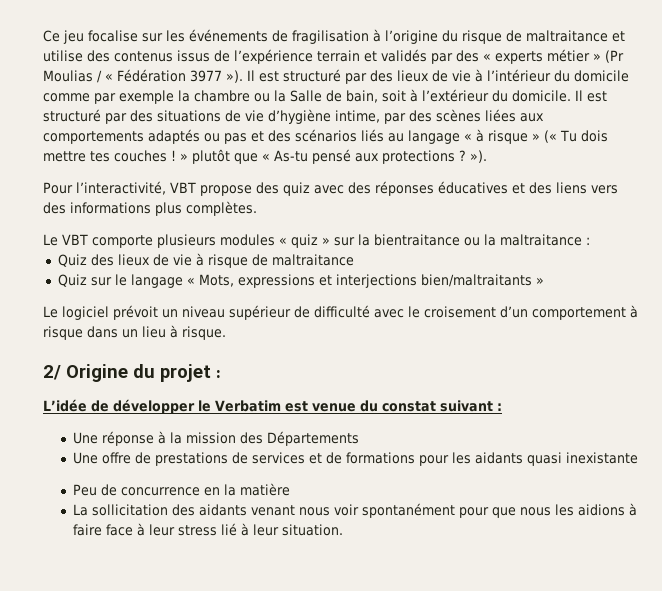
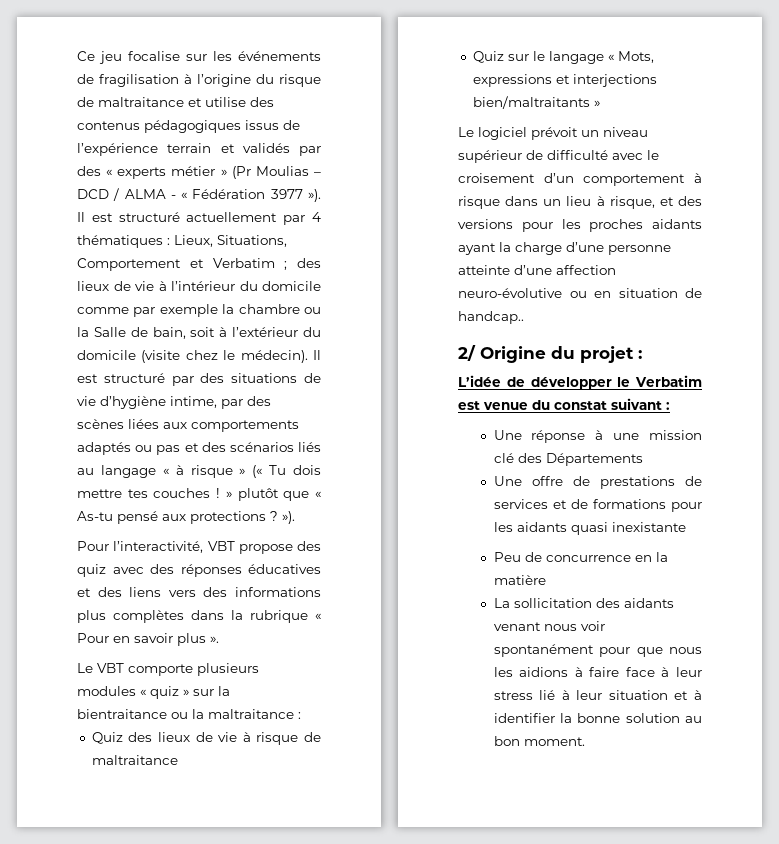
(173, 56) none -> [144,120,241,133] pédagogiques
[97,70,102,83] / -> [314,172,321,176] [77,188,176,201] – DCD / ALMA -
[345,73,367,84] par -> [186,212,321,225] [77,235,287,248] [77,258,288,271] actuellement par 4 thématiques : Lieux, Situations, Comportement et Verbatim ;
[512,90,571,102] domicile. -> [77,350,308,363] domicile (visite chez le médecin).
[186,201,257,216] complètes. -> [113,610,321,623] [77,633,219,646] complètes dans la rubrique « Pour en savoir plus ».
[182,326,226,340] risque. -> [609,196,702,209] [458,219,702,232] [458,242,671,255] [458,265,616,275] [458,288,702,298] [458,311,524,324] risque, et des versions pour les proches aidants ayant la charge d’une personne atteinte d’une affection neuro-évolutive ou en situation de handcap..
[170,432,237,444] la mission -> [613,430,702,440] [493,453,514,463] une mission clé
[282,524,344,536] situation. -> [608,690,702,700] [493,713,702,723] [493,736,585,746] situation et à identifier la bonne solution au bon moment.

